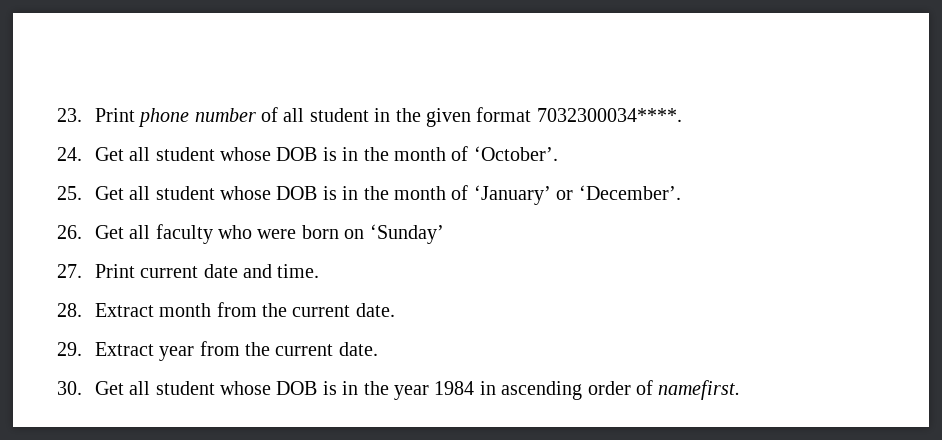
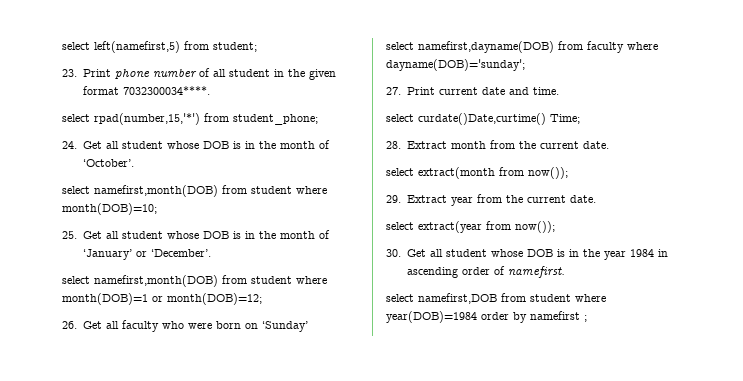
(57, 115) none -> [62,41,257,53] select left(namefirst,5) from student; //
(682, 115) none -> [62,113,318,125] // select rpad(number,15,'*') from student_phone;
(558, 153) none -> [62,185,327,197] [62,203,157,215] // select namefirst,month(DOB) from student where month(DOB)=10;
(681, 192) none -> [62,275,327,287] [62,293,262,305] // select namefirst,month(DOB) from student where month(DOB)=1 or month(DOB)=12;
(444, 234) none -> [386,41,658,53] [386,59,525,71] // select namefirst,dayname(DOB) from faculty where dayname(DOB)='sunday';
(320, 271) none -> [386,113,580,125] // select curdate()Date,curtime() Time;
(395, 310) none -> [386,167,568,179] // select extract(month from now());
(378, 349) none -> [386,221,555,233] // select extract(year from now());
(741, 390) none -> [386,293,606,304] [386,311,587,323] // select namefirst,DOB from student where year(DOB)=1984 order by namefirst ;

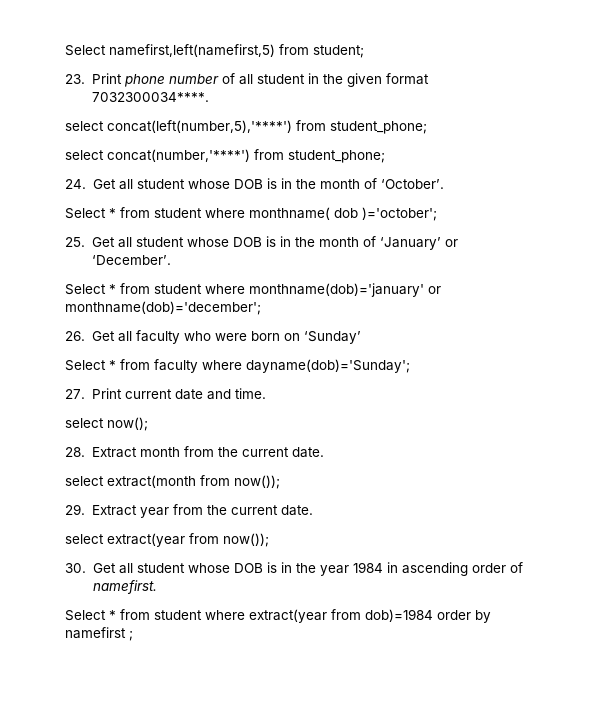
[62,41,180,53] select left(namefirst,5) -> [65,44,275,57] Select namefirst,left(namefirst,5)
[94,113,200,125] rpad(number,15,'*') -> [107,120,427,134] [65,149,250,162] concat(left(number,5),'****') from student_phone; // select concat(number,'****')
[62,185,327,197] [62,203,157,215] select namefirst,month(DOB) from student where month(DOB)=10; -> [65,207,437,221] Select * from student where monthname( dob )='october';
[62,275,327,287] [62,293,262,305] select namefirst,month(DOB) from student where month(DOB)=1 or month(DOB)=12; -> [65,283,441,297] [65,301,261,315] Select * from student where monthname(dob)='january' or monthname(dob)='december';
[386,41,554,53] select namefirst,dayname(DOB) -> [65,360,116,371] Select *
[386,59,525,71] dayname(DOB)='sunday'; -> [246,359,410,373] dayname(dob)='Sunday';
[418,113,580,125] curdate()Date,curtime() Time; -> [107,417,148,431] now();
[386,293,606,304] [386,311,477,323] select namefirst,DOB from student where year(DOB)=1984 -> [65,609,433,623] Select * from student where extract(year from dob)=1984

